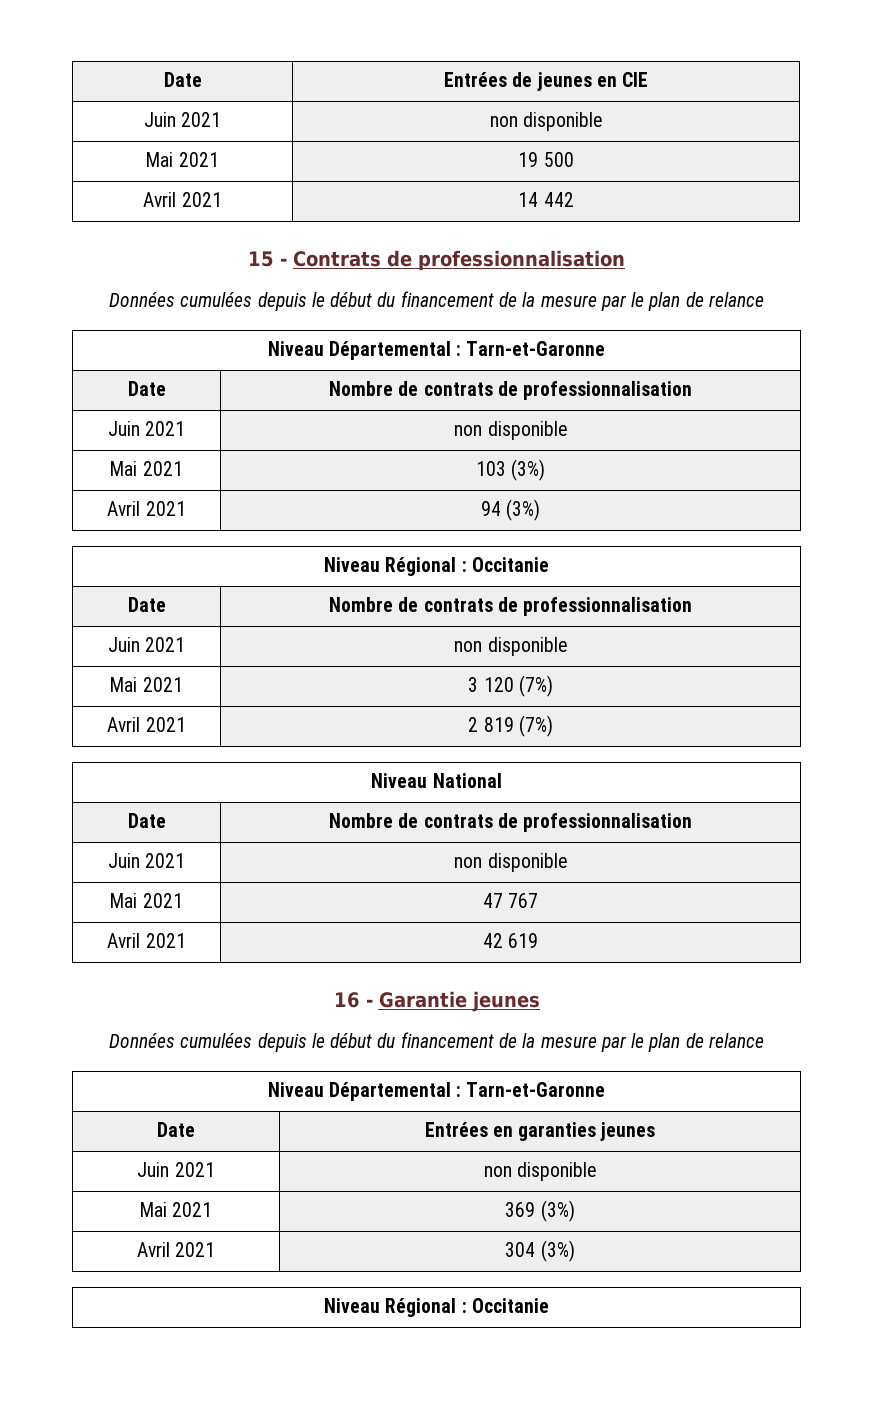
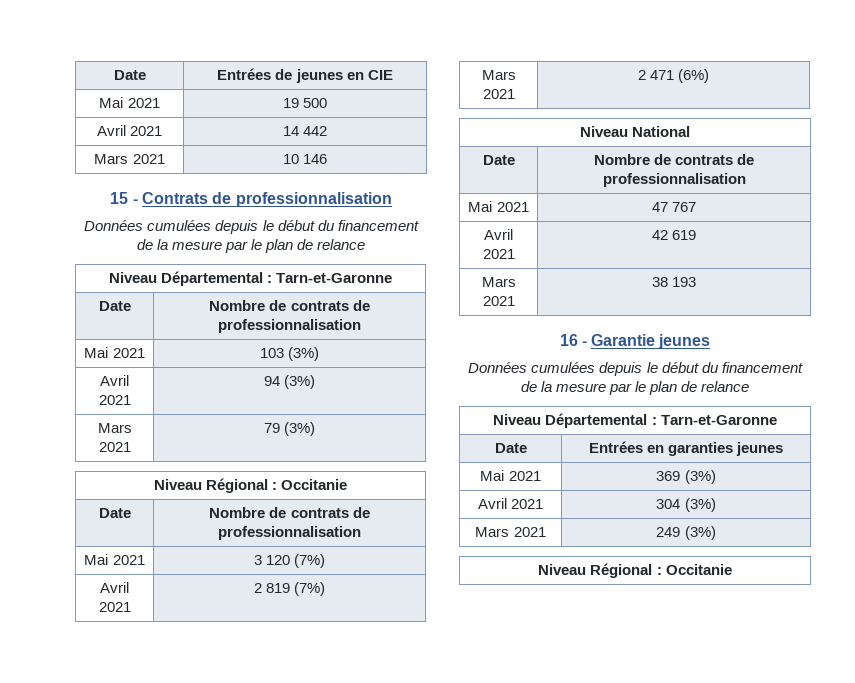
[143,112,222,127] [489,112,603,131] // Juin 2021 | non disponible -> (393, 75) none
(574, 199) none -> [94,154,165,164] [282,154,328,164] // Mars 2021 | 10 146
[107,421,186,436] [454,421,567,440] // Juin 2021 | non disponible -> (361, 326) none
(541, 510) none -> [97,423,132,433] [98,442,131,452] [263,422,316,436] // Mars 2021 | 79 (3%)
[107,637,186,652] [454,637,567,656] // Juin 2021 | non disponible -> (361, 533) none
(553, 726) none -> [481,70,516,80] [482,89,515,99] [637,69,710,83] // Mars 2021 | 2 471 (6%)
[107,853,186,868] [454,853,567,872] // Juin 2021 | non disponible -> (746, 180) none
(539, 940) none -> [481,277,516,287] [482,296,515,306] [651,277,697,287] // Mars 2021 | 38 193
[137,1162,215,1177] [483,1162,597,1181] // Juin 2021 | non disponible -> (784, 449) none
(575, 1251) none -> [475,527,546,537] [656,526,716,540] // Mars 2021 | 249 (3%)

